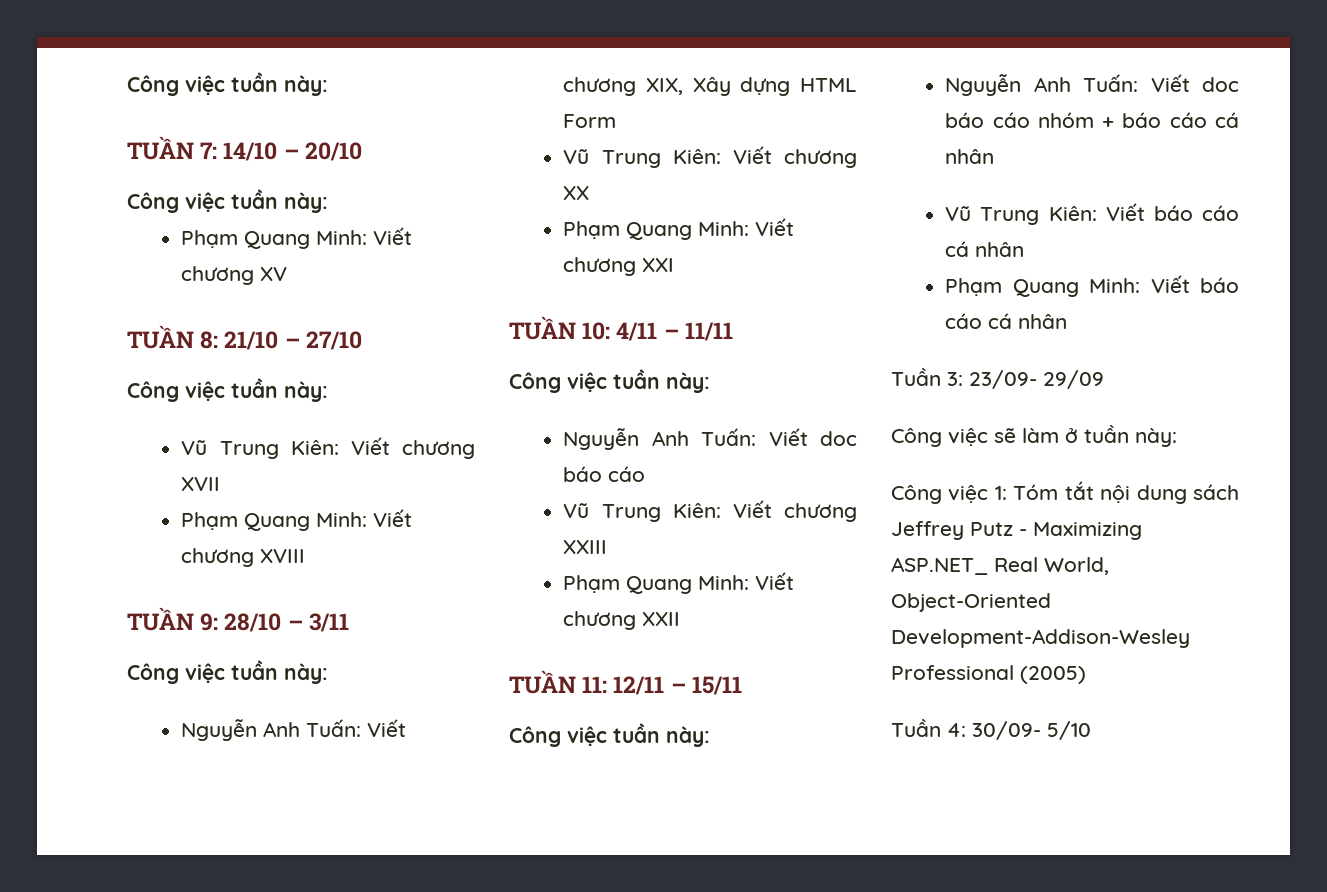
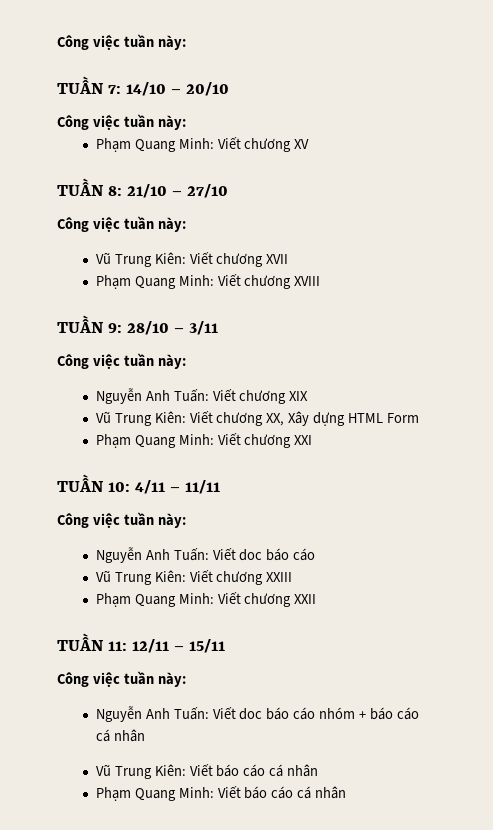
[645,77,857,96] [563,114,617,128] [563,146,857,168] [563,186,590,200] XIX, Xây dựng HTML Form // Vũ Trung Kiên: Viết chương XX -> [289,391,309,401] [95,411,420,426] XIX // Vũ Trung Kiên: Viết chương XX, Xây dựng HTML Form
[891,368,1104,389] [891,425,1177,447] [891,481,1239,504] [891,521,1142,540] [891,557,1109,575] [891,593,1051,612] [891,629,1190,648] [891,665,1086,684] [891,719,1091,740] // Tuần 3: 23/09- 29/09 // Công việc sẽ làm ở tuần này: // Công việc 1: Tóm tắt nội dung sách Jeffrey Putz - Maximizing ASP.NET_ Real World, Object-Oriented Development-Addison-Wesley Professional (2005) // Tuần 4: 30/09- 5/10 -> (347, 792) none

